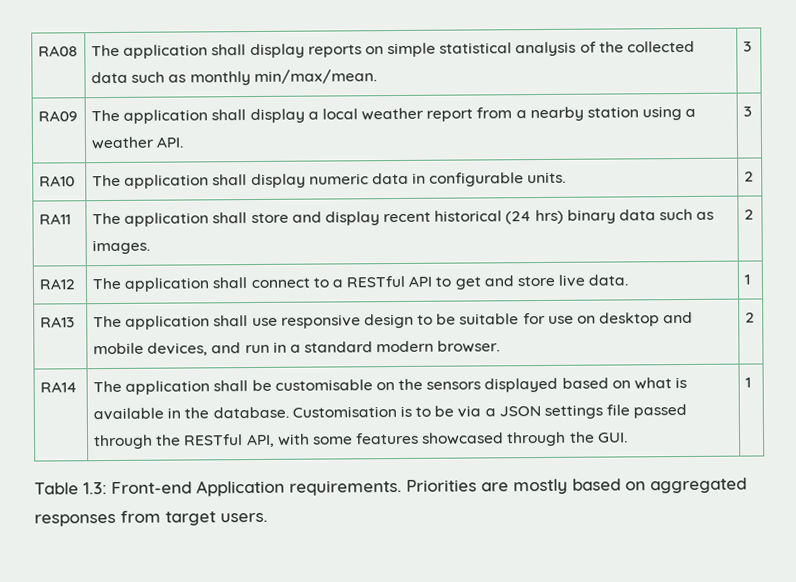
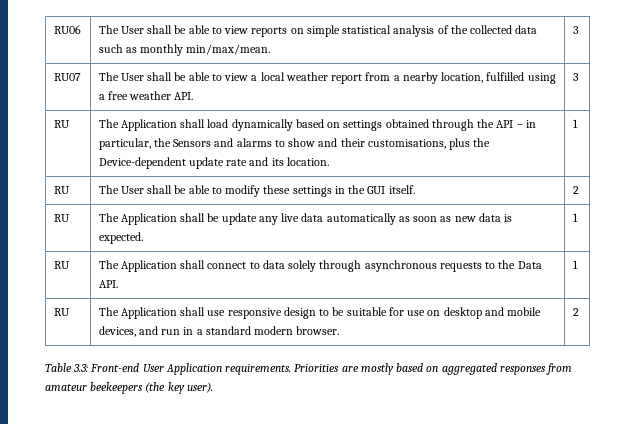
[37,45,78,57] [90,43,305,59] RA08 | The application shall display -> [53,25,81,34] [98,25,249,34] RU06 | The User shall be able to view
[37,110,78,122] [90,108,305,124] RA09 | The application shall display -> [53,73,81,81] [98,72,249,81] RU07 | The User shall be able to view
[587,106,640,118] station -> [441,72,525,83] location, fulfilled
(697, 112) none -> [107,91,128,100] free
[38,175,75,187] [91,171,567,189] [743,171,754,182] [38,213,71,225] [91,208,715,227] [91,239,150,255] [743,209,754,220] [38,278,75,290] [91,277,210,292] RA10 | The application shall display numeric data in configurable units. | 2 // RA11 | The application shall store and display recent historical (24 hrs) binary data such as images. | 2 // RA12 | The application -> [53,120,70,128] [98,119,536,131] [98,138,491,150] [98,157,329,169] [572,119,578,128] [53,186,70,194] [98,185,415,197] [572,186,579,194] [53,214,70,222] [98,213,513,225] [98,232,143,244] [572,213,578,222] [53,261,70,269] [98,260,177,272] RU | The Application shall load dynamically based on settings obtained through the API – in particular, the Sensors and alarms to show and their customisations, plus the Device-dependent update rate and its location. | 1 // RU | The User shall be able to modify these settings in the GUI itself. | 2 // RU | The Application shall be update any live data automatically as soon as new data is expected. | 1 // RU | The Application
[331,274,629,290] [743,274,750,285] [39,316,75,328] [92,315,211,330] a RESTful API to get and store live data. | 1 // RA13 | The application -> [262,260,542,272] [98,280,118,288] [572,260,578,269] [53,308,70,316] [98,307,177,319] data solely through asynchronous requests to the Data API. | 1 // RU | The Application
[39,381,77,393] [92,376,688,395] [92,403,688,421] [92,431,628,450] [744,377,751,388] [34,481,192,495] // RA14 | The application shall be customisable on the sensors displayed based on what is available in the database. Customisation is to be via a JSON settings file passed through the RESTful API, with some features showcased through the GUI. | 1 // Table 1.3: Front-end -> [45,363,164,372] // Table 3.3: Front-end User
[165,511,268,526] target users. -> [45,382,213,394] amateur beekeepers (the key user).

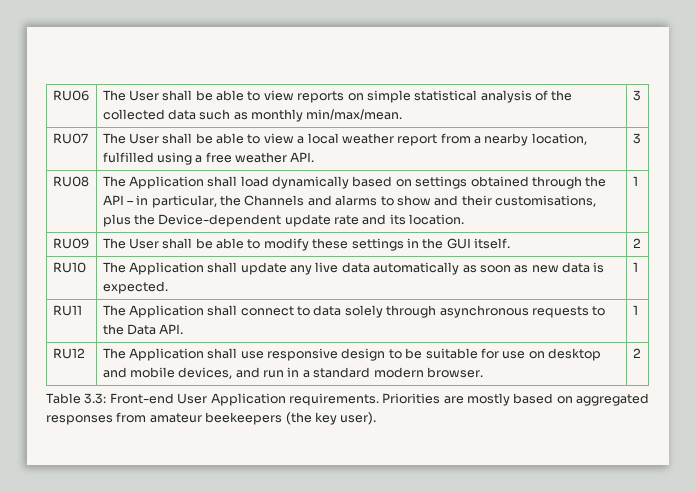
[53,120,70,128] RU -> [52,176,89,187] RU08
[173,139,212,147] Sensors -> [244,195,305,206] Channels
[53,186,70,194] RU -> [52,238,89,249] RU09
[53,214,70,222] [98,213,220,225] RU | The Application shall be -> [52,262,86,273] [102,262,238,275] RU10 | The Application shall
[53,261,70,269] RU -> [52,305,82,316] RU11
[53,308,70,316] RU -> [52,348,85,359] RU12

